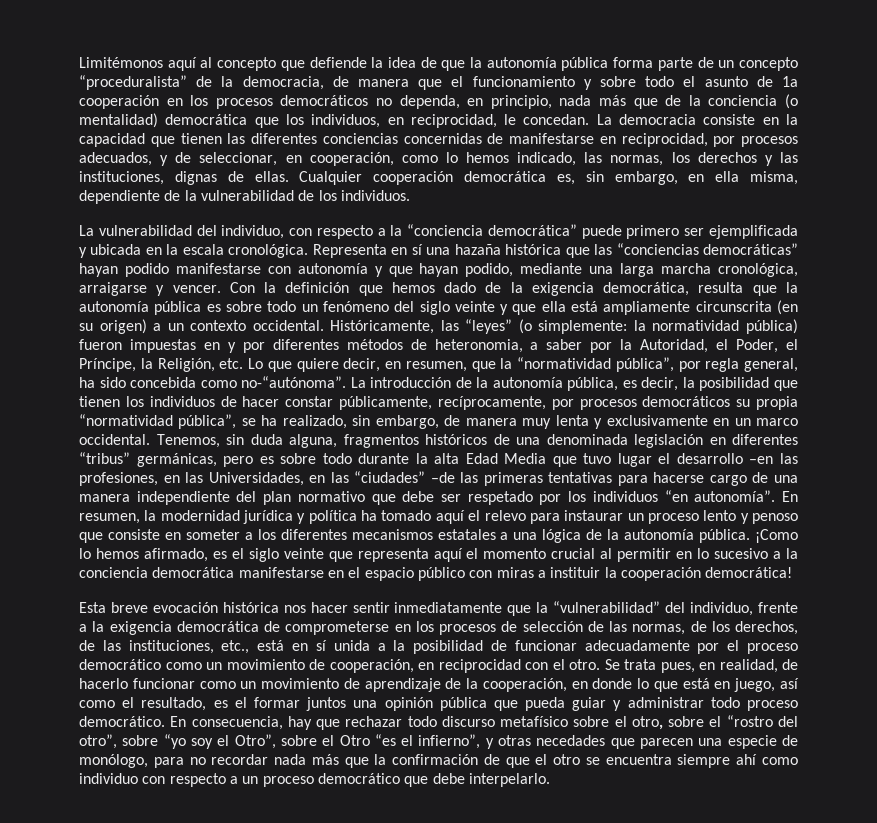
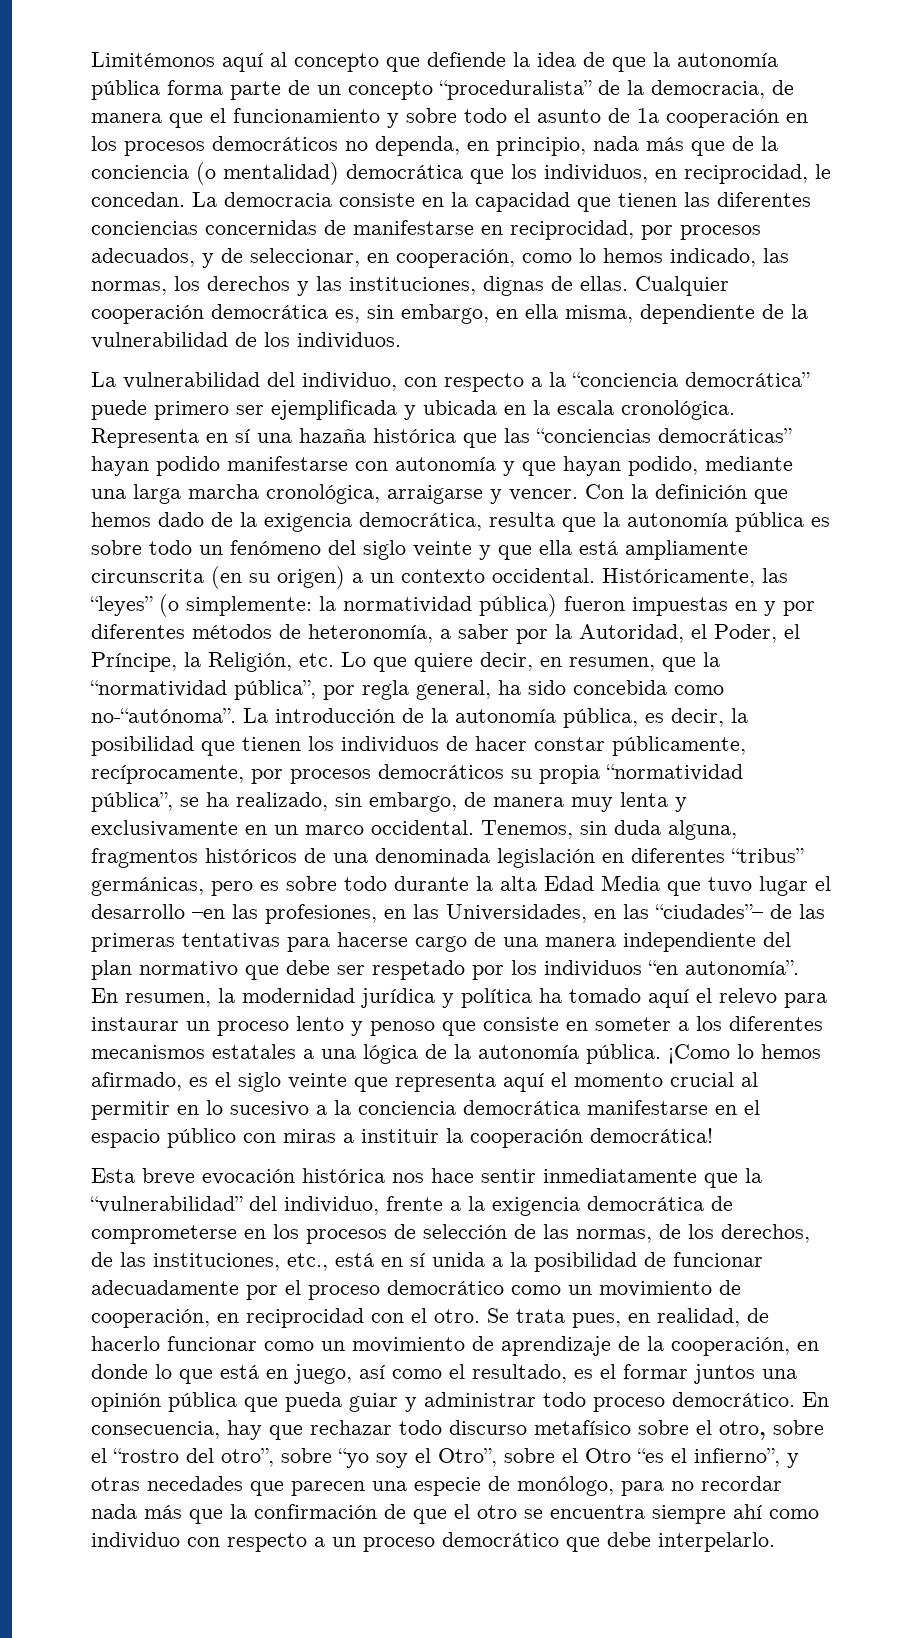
[434,339,523,353] heteronomia, -> [308,624,433,643] heteronomía,
[354,471,455,483] “ciudades” –de -> [655,904,792,919] “ciudades”– de
[310,602,348,613] hacer -> [431,1168,474,1183] hace

